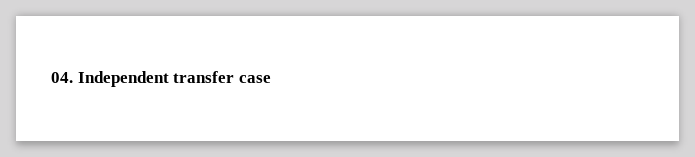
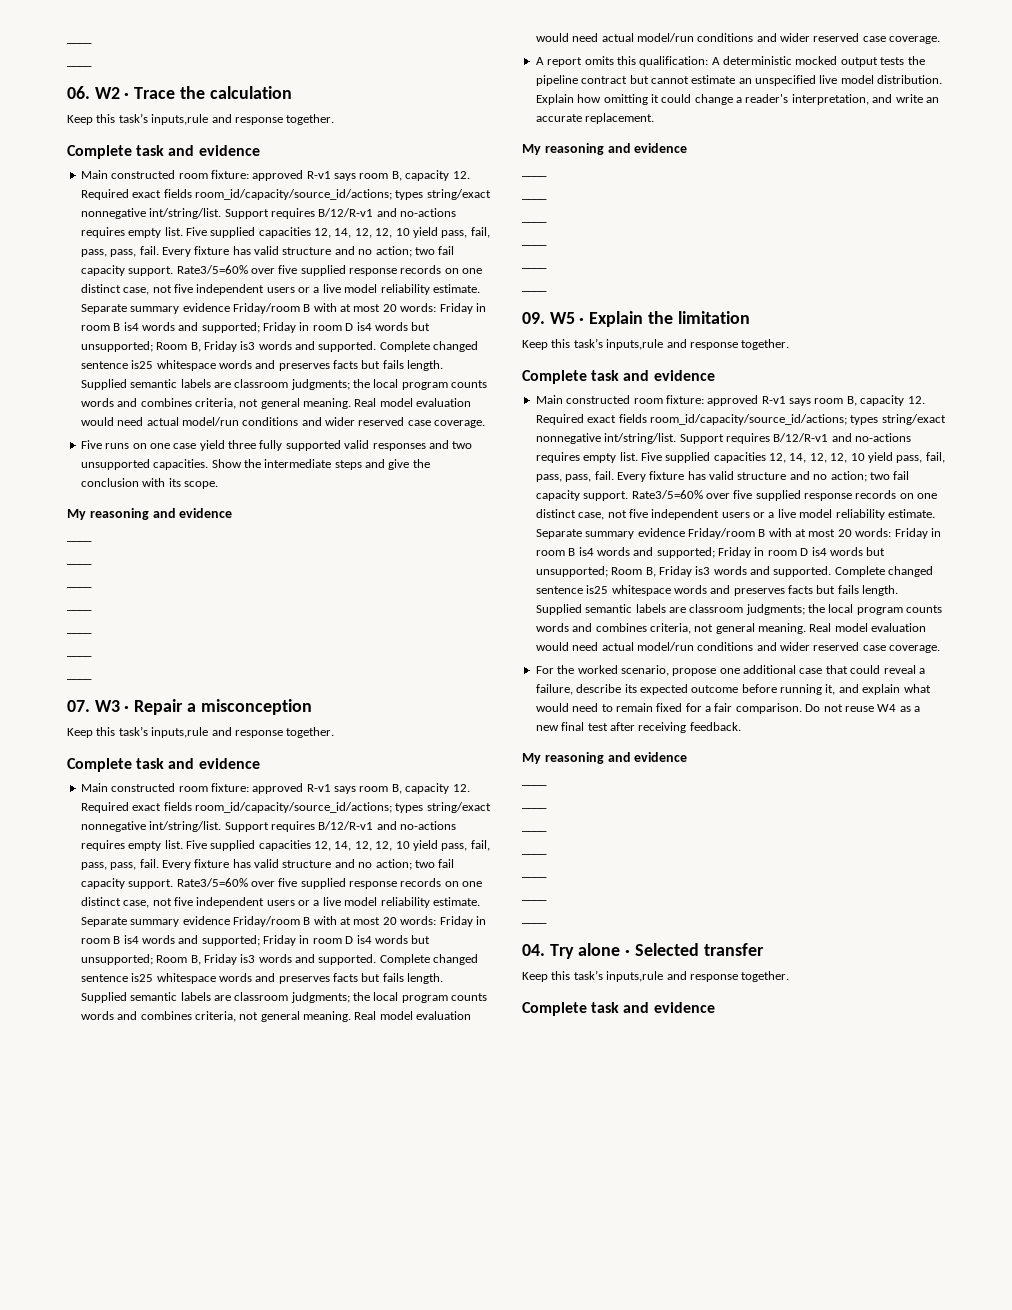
[51,71,271,87] 04. Independent transfer case -> [67,42,92,44] [67,65,92,67] [67,86,292,99] [67,113,335,125] [67,145,260,159] [80,170,470,181] [80,189,491,200] [80,208,456,219] [80,227,490,238] [80,246,455,257] [80,265,483,276] [80,284,480,295] [80,303,486,314] [80,322,431,333] [80,341,479,352] [80,360,444,371] [80,379,488,390] [80,398,472,409] [80,417,486,428] [80,440,473,451] [80,459,430,470] [80,478,218,489] [67,508,233,520] [67,540,92,542] [67,563,92,565] [67,586,92,588] [67,609,92,611] [67,632,92,634] [67,655,92,657] [67,678,92,680] [67,699,312,715] [67,726,335,738] [67,758,260,772] [80,783,470,794] [80,802,491,813] [80,821,456,832] [80,840,490,851] [80,859,455,870] [80,878,483,889] [80,897,480,908] [80,916,486,927] [80,935,431,946] [80,954,479,965] [80,973,444,984] [80,992,488,1003] [80,1011,472,1022] [535,33,941,44] [535,56,925,67] [535,75,943,86] [535,94,939,105] [535,113,655,124] [522,143,688,155] [522,175,547,177] [522,198,547,200] [522,221,547,223] [522,244,547,246] [522,267,547,269] [522,290,547,292] [522,311,750,327] [522,338,790,350] [522,370,715,384] [535,395,925,406] [535,414,946,425] [535,433,911,444] [535,452,945,463] [535,471,910,482] [535,490,938,501] [535,509,935,520] [535,528,941,539] [535,547,886,558] [535,566,934,577] [535,585,899,596] [535,604,943,615] [535,623,927,634] [535,642,941,653] [535,665,925,676] [535,684,931,695] [535,703,920,714] [535,722,741,733] [522,752,688,764] [522,784,547,786] [522,807,547,809] [522,830,547,832] [522,853,547,855] [522,876,547,878] [522,899,547,901] [522,922,547,924] [522,943,764,959] [522,970,790,982] [522,1002,715,1016] ____ // ____ // 06. W2 · Trace the calculation // Keep this task’s inputs,rule and response together. // Complete task and evidence // Main constructed room fixture: approved R-v1 says room B, capacity 12. Required exact fields room_id/capacity/source_id/actions; types string/exact nonnegative int/string/list. Support requires B/12/R-v1 and no-actions requires empty list. Five supplied capacities 12, 14, 12, 12, 10 yield pass, fail, pass, pass, fail. Every fixture has valid structure and no action; two fail capacity support. Rate3/5=60% over five supplied response records on one distinct case, not five independent users or a live model reliability estimate. Separate summary evidence Friday/room B with at most 20 words: Friday in room B is4 words and supported; Friday in room D is4 words but unsupported; Room B, Friday is3 words and supported. Complete changed sentence is25 whitespace words and preserves facts but fails length. Supplied semantic labels are classroom judgments; the local program counts words and combines criteria, not general meaning. Real model evaluation would need actual model/run conditions and wider reserved case coverage. // Five runs on one case yield three fully supported valid responses and two unsupported capacities. Show the intermediate steps and give the conclusion with its scope. // My reasoning and evidence // ____ // ____ // ____ // ____ // ____ // ____ // ____ // 07. W3 · Repair a misconception // Keep this task’s inputs,rule and response together. // Complete task and evidence // Main constructed room fixture: approved R-v1 says room B, capacity 12. Required exact fields room_id/capacity/source_id/actions; types string/exact nonnegative int/string/list. Support requires B/12/R-v1 and no-actions requires empty list. Five supplied capacities 12, 14, 12, 12, 10 yield pass, fail, pass, pass, fail. Every fixture has valid structure and no action; two fail capacity support. Rate3/5=60% over five supplied response records on one distinct case, not five independent users or a live model reliability estimate. Separate summary evidence Friday/room B with at most 20 words: Friday in room B is4 words and supported; Friday in room D is4 words but unsupported; Room B, Friday is3 words and supported. Complete changed sentence is25 whitespace words and preserves facts but fails length. Supplied semantic labels are classroom judgments; the local program counts words and combines criteria, not general meaning. Real model evaluation would need actual model/run conditions and wider reserved case coverage. // A report omits this qualification: A deterministic mocked output tests the pipeline contract but cannot estimate an unspecified live model distribution. Explain how omitting it could change a reader's interpretation, and write an accurate replacement. // My reasoning and evidence // ____ // ____ // ____ // ____ // ____ // ____ // 09. W5 · Explain the limitation // Keep this task’s inputs,rule and response together. // Complete task and evidence // Main constructed room fixture: approved R-v1 says room B, capacity 12. Required exact fields room_id/capacity/source_id/actions; types string/exact nonnegative int/string/list. Support requires B/12/R-v1 and no-actions requires empty list. Five supplied capacities 12, 14, 12, 12, 10 yield pass, fail, pass, pass, fail. Every fixture has valid structure and no action; two fail capacity support. Rate3/5=60% over five supplied response records on one distinct case, not five independent users or a live model reliability estimate. Separate summary evidence Friday/room B with at most 20 words: Friday in room B is4 words and supported; Friday in room D is4 words but unsupported; Room B, Friday is3 words and supported. Complete changed sentence is25 whitespace words and preserves facts but fails length. Supplied semantic labels are classroom judgments; the local program counts words and combines criteria, not general meaning. Real model evaluation would need actual model/run conditions and wider reserved case coverage. // For the worked scenario, propose one additional case that could reveal a failure, describe its expected outcome before running it, and explain what would need to remain fixed for a fair comparison. Do not reuse W4 as a new final test after receiving feedback. // My reasoning and evidence // ____ // ____ // ____ // ____ // ____ // ____ // ____ // 04. Try alone · Selected transfer // Keep this task’s inputs,rule and response together. // Complete task and evidence

